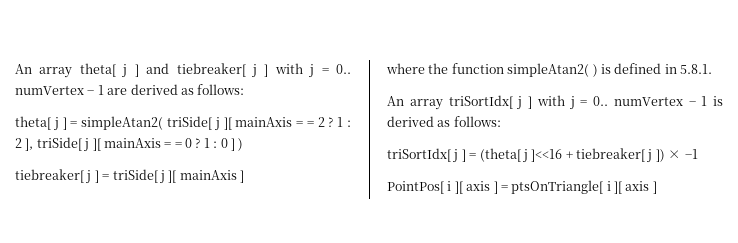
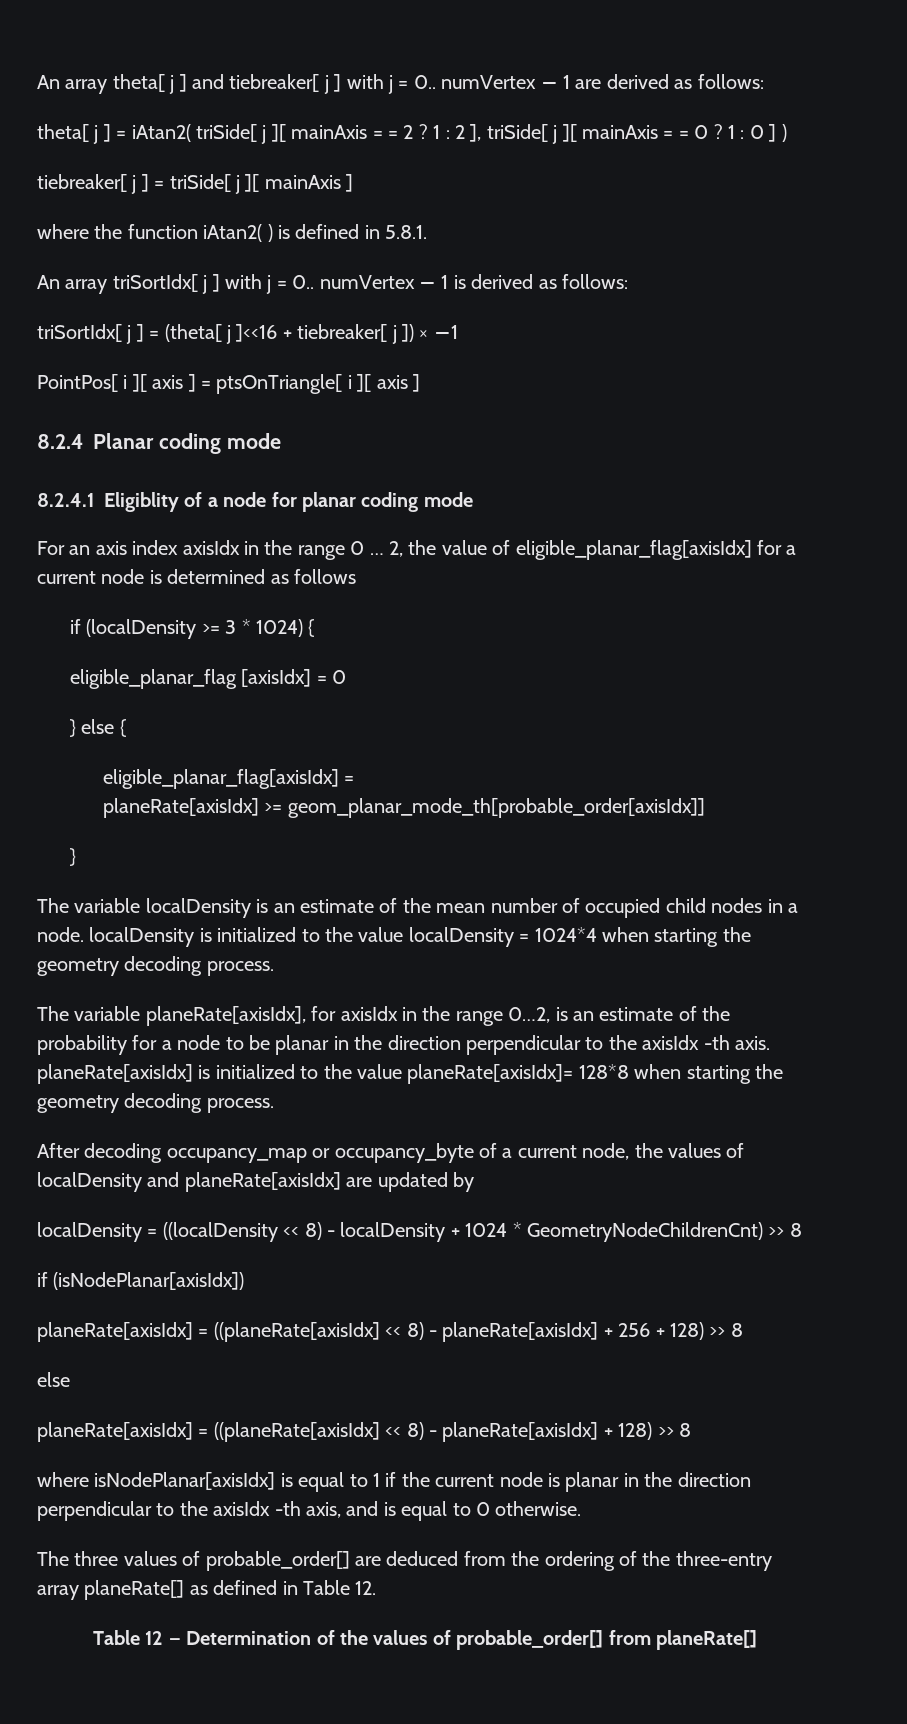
[81,116,164,130] simpleAtan2( -> [131,124,191,142] iAtan2(
[507,63,590,77] simpleAtan2( -> [203,224,263,242] iAtan2(
(657, 187) none -> [37,433,281,454] [37,492,473,512] [37,540,797,560] [37,569,356,584] [69,619,315,639] [69,669,347,689] [69,719,126,737] [102,769,355,789] [102,798,705,818] [69,848,76,866] [37,898,798,918] [37,927,751,947] [37,956,274,976] [37,1006,731,1026] [37,1035,770,1055] [37,1064,783,1084] [37,1093,274,1113] [37,1143,745,1163] [37,1172,474,1192] [37,1222,802,1242] [37,1272,245,1290] [37,1322,743,1342] [37,1372,70,1387] [37,1422,691,1442] [37,1472,751,1492] [37,1501,582,1521] [37,1551,772,1571] [37,1580,377,1600] [93,1630,757,1650] // 8.2.4 Planar coding mode // 8.2.4.1 Eligiblity of a node for planar coding mode // For an axis index axisIdx in the range 0 … 2, the value of eligible_planar_flag[axisIdx] for a current node is determined as follows // if (localDensity >= 3 * 1024) { // eligible_planar_flag [axisIdx] = 0 // } else { // eligible_planar_flag[axisIdx] = // planeRate[axisIdx] >= geom_planar_mode_th[probable_order[axisIdx]] // } // The variable localDensity is an estimate of the mean number of occupied child nodes in a node. localDensity is initialized to the value localDensity = 1024*4 when starting the geometry decoding process. // The variable planeRate[axisIdx], for axisIdx in the range 0…2, is an estimate of the probability for a node to be planar in the direction perpendicular to the axisIdx -th axis. planeRate[axisIdx] is initialized to the value planeRate[axisIdx]= 128*8 when starting the geometry decoding process. // After decoding occupancy_map or occupancy_byte of a current node, the values of localDensity and planeRate[axisIdx] are updated by // localDensity = ((localDensity << 8) - localDensity + 1024 * GeometryNodeChildrenCnt) >> 8 // if (isNodePlanar[axisIdx]) // planeRate[axisIdx] = ((planeRate[axisIdx] << 8) - planeRate[axisIdx] + 256 + 128) >> 8 // else // planeRate[axisIdx] = ((planeRate[axisIdx] << 8) - planeRate[axisIdx] + 128) >> 8 // where isNodePlanar[axisIdx] is equal to 1 if the current node is planar in the direction perpendicular to the axisIdx -th axis, and is equal to 0 otherwise. // The three values of probable_order[] are deduced from the ordering of the three-entry array planeRate[] as defined in Table 12. // Table 12 — Determination of the values of probable_order[] from planeRate[]

